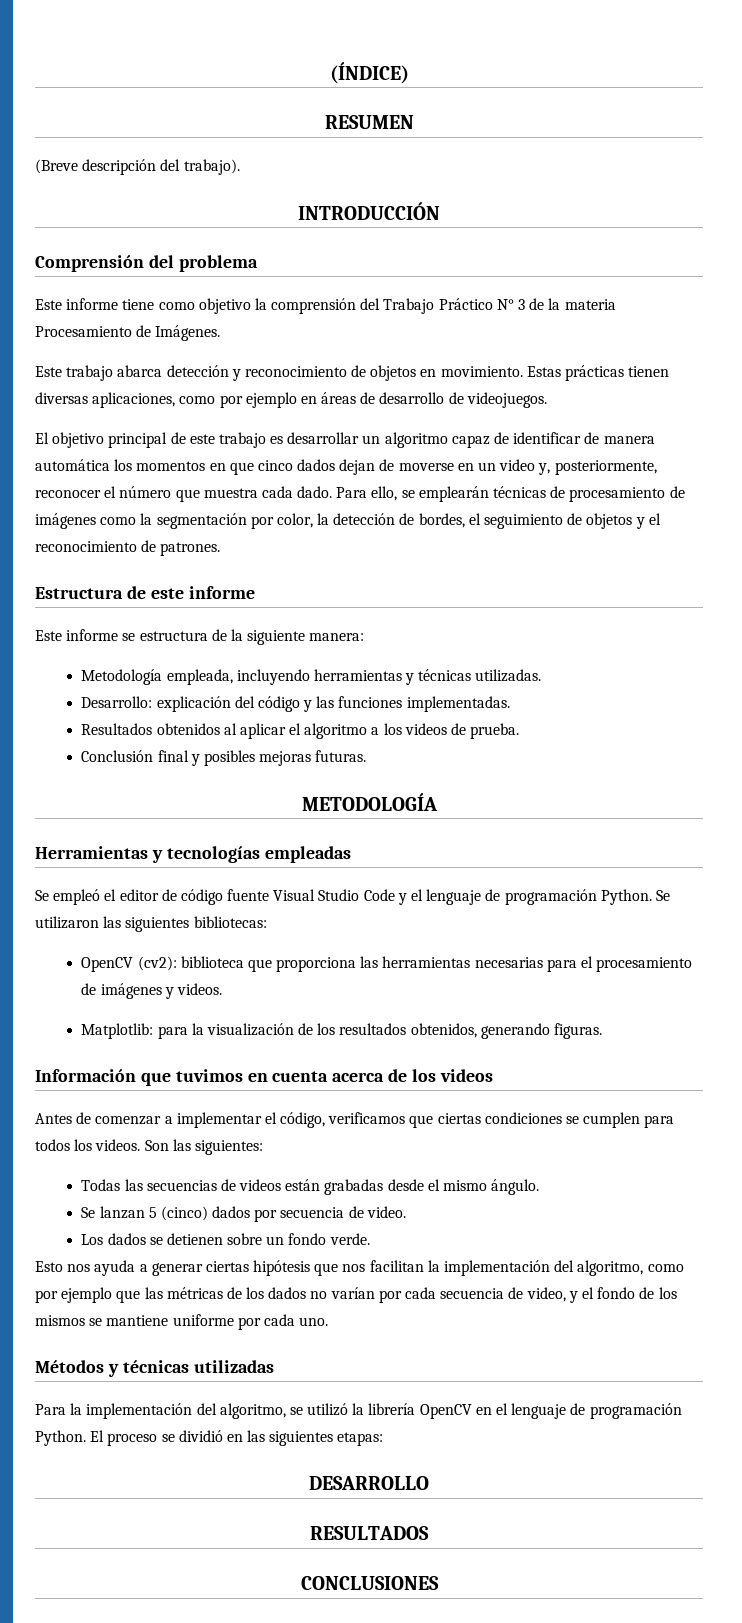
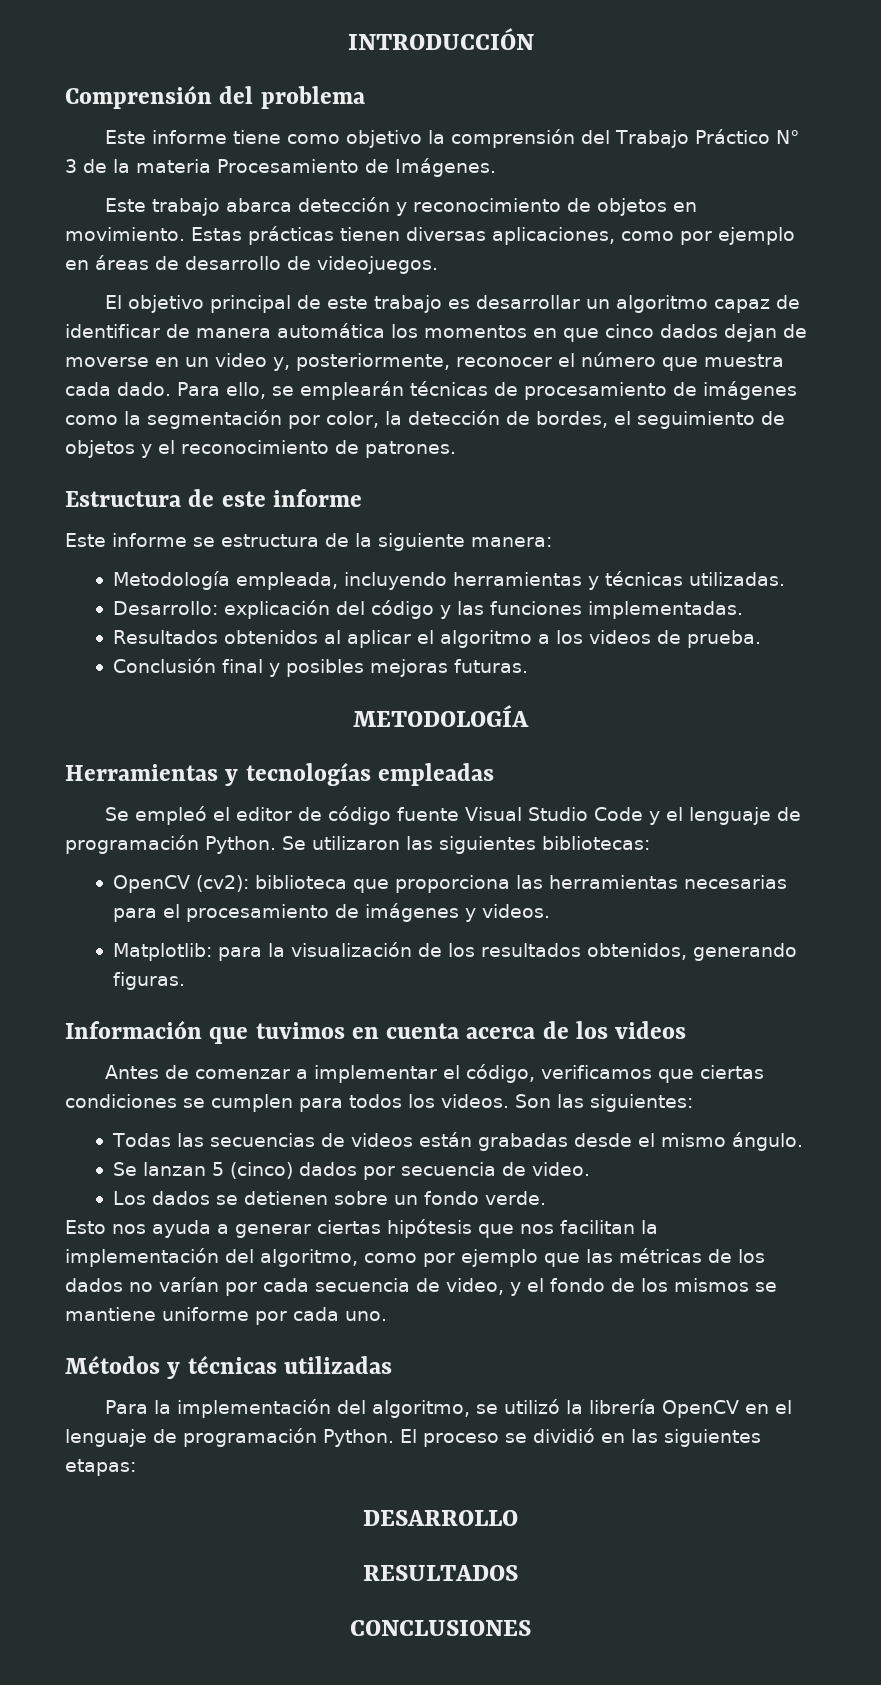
[329,62,409,84] [324,115,414,129] [35,159,240,175] (ÍNDICE) // RESUMEN // (Breve descripción del trabajo). // -> (347, 39) none

